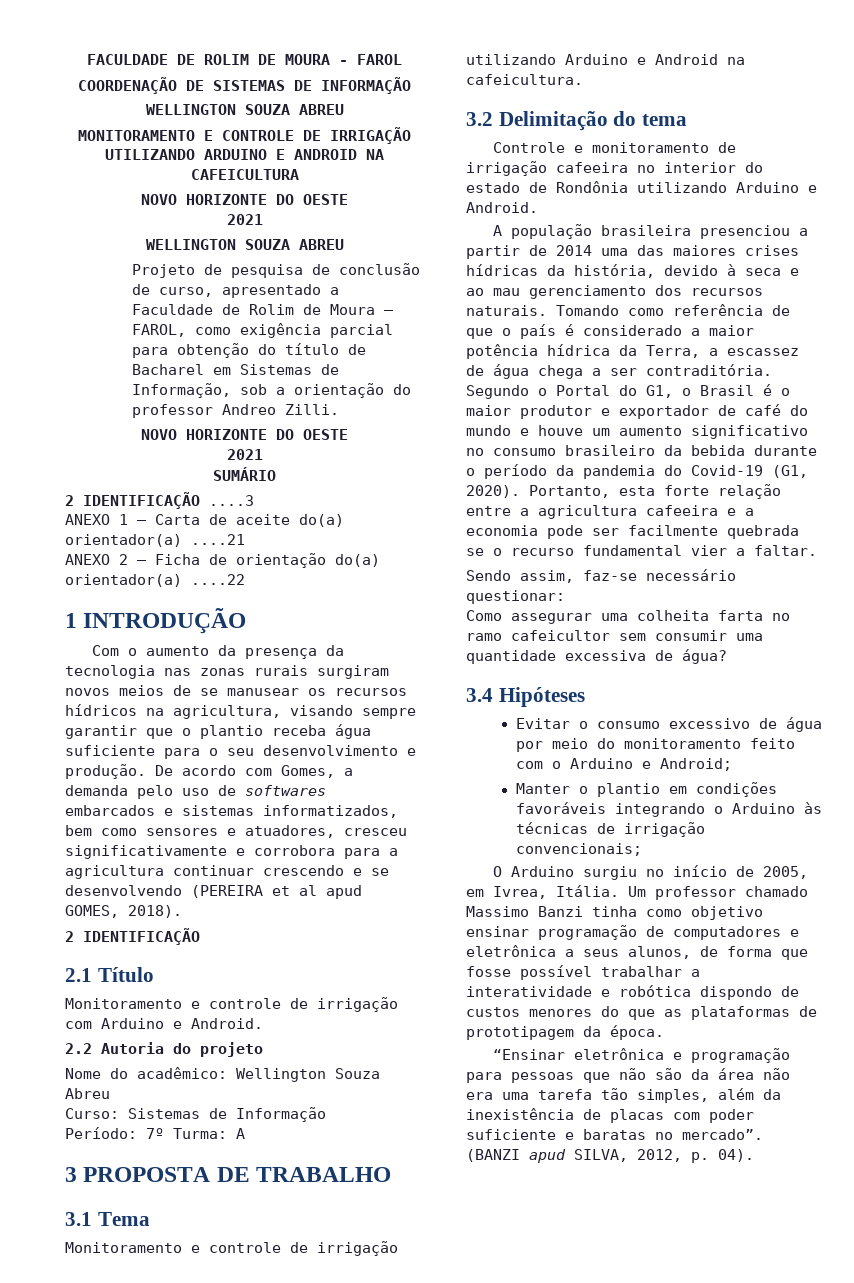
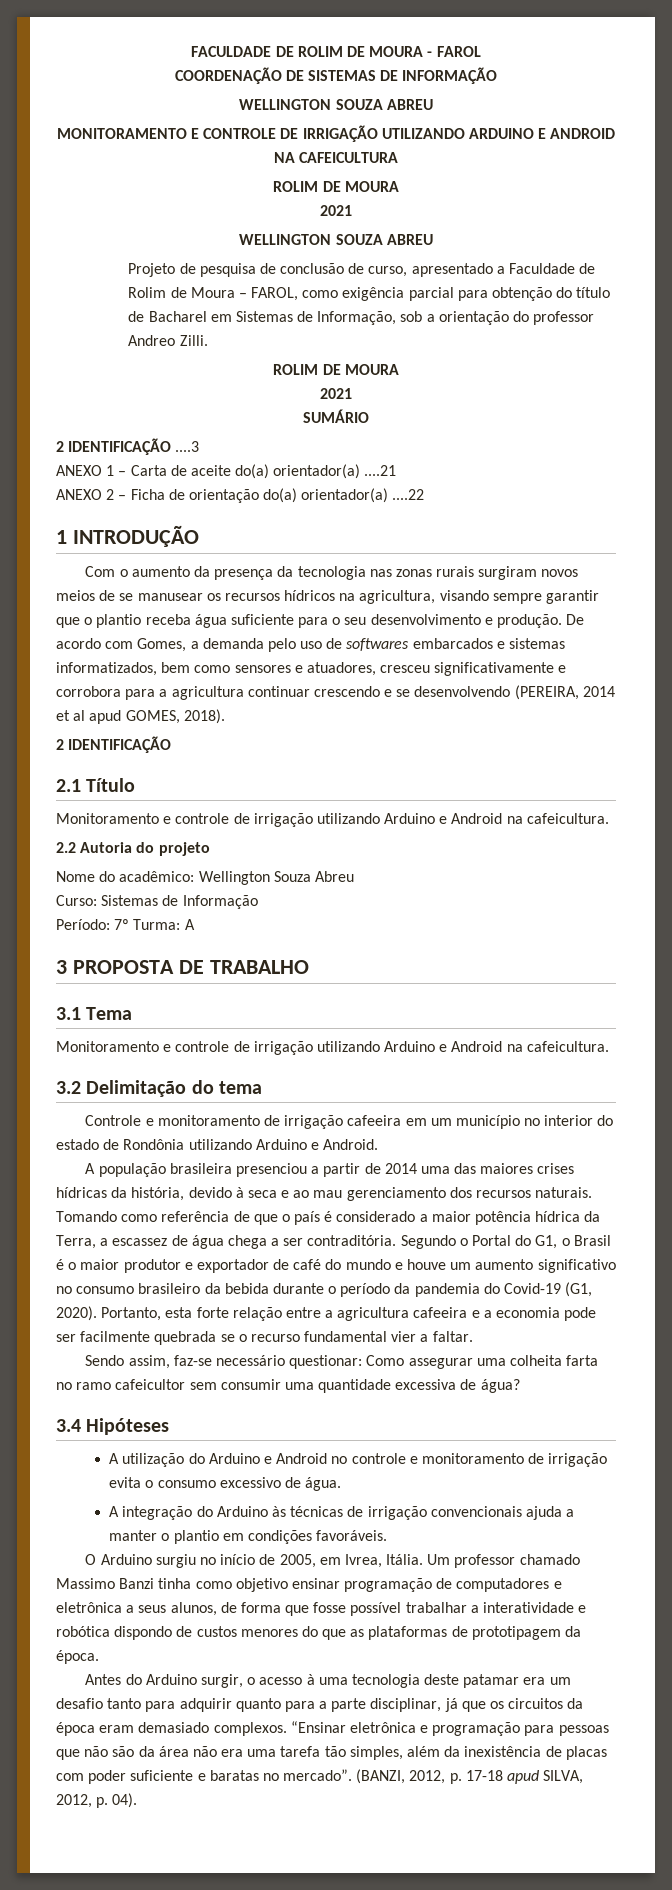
[141,194,348,205] NOVO HORIZONTE DO OESTE -> [273,181,399,192] ROLIM DE MOURA
[141,429,348,440] NOVO HORIZONTE DO OESTE -> [273,364,399,375] ROLIM DE MOURA
[191,885,263,898] (PEREIRA -> [514,685,615,700] (PEREIRA, 2014
[65,1018,263,1029] com Arduino e Android. -> [316,813,609,824] utilizando Arduino e Android na cafeicultura.
(628, 167) none -> [405,1115,520,1129] em um município
(565, 597) // -> (363, 1362) none
[515,717,822,732] [515,738,795,752] [515,758,732,771] [515,782,777,797] [515,802,723,817] Evitar o consumo excessivo de água por meio do monitoramento feito com o Arduino e Android; // Manter o plantio em condições favoráveis integrando o -> [109,1453,608,1467] [109,1477,342,1491] [109,1506,213,1520] A utilização do Arduino e Android no controle e monitoramento de irrigação evita o consumo excessivo de água. // A integração do
[515,843,642,856] convencionais; -> [430,1506,575,1520] [109,1530,388,1544] convencionais ajuda a manter o plantio em condições favoráveis.
(664, 1032) none -> [85,1674,571,1688] [56,1698,584,1712] [56,1722,287,1736] Antes do Arduino surgir, o acesso à uma tecnologia deste patamar era um desafio tanto para adquirir quanto para a parte disciplinar, já que os circuitos da época eram demasiado complexos.
[466,1149,520,1162] (BANZI -> [356,1769,503,1784] (BANZI, 2012, p. 17-18

